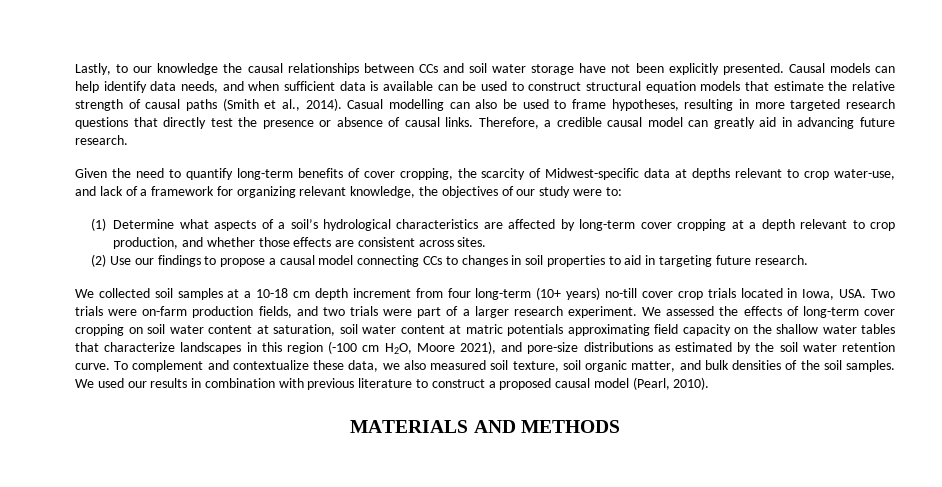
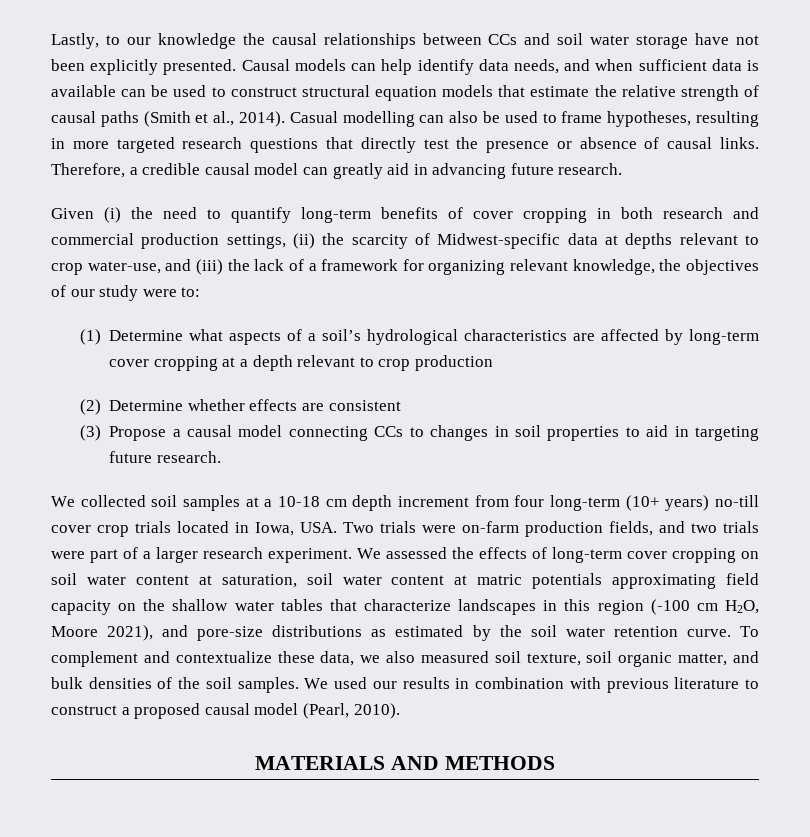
(107, 173) none -> [104,207,121,223] (i)
[399,168,453,180] cropping, -> [523,207,759,223] [51,233,315,249] cropping in both research and commercial production settings, (ii)
(96, 191) none -> [195,259,250,275] (iii) the
[113,237,290,249] production, and whether those -> [414,355,493,371] [79,399,245,415] production // (2) Determine whether
[418,237,487,247] [91,254,266,267] across sites. // (2) Use our findings to propose -> [79,425,167,441] // (3) Propose

